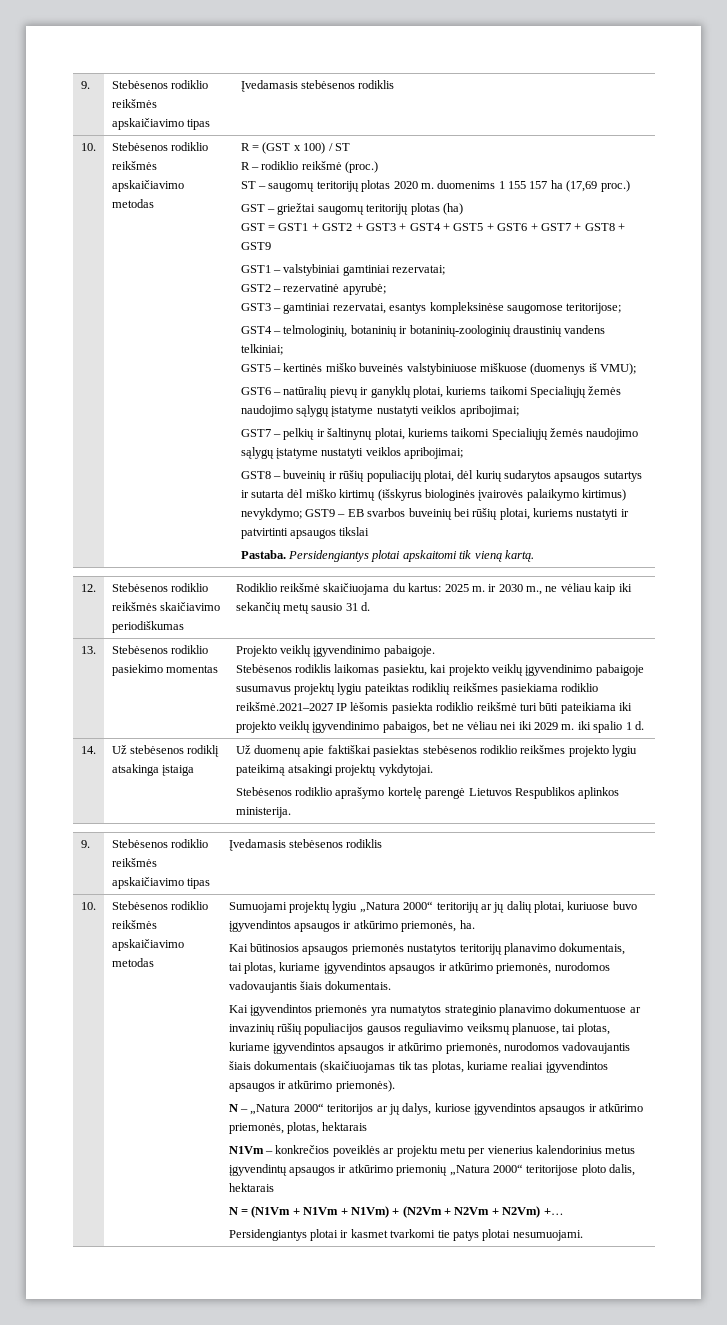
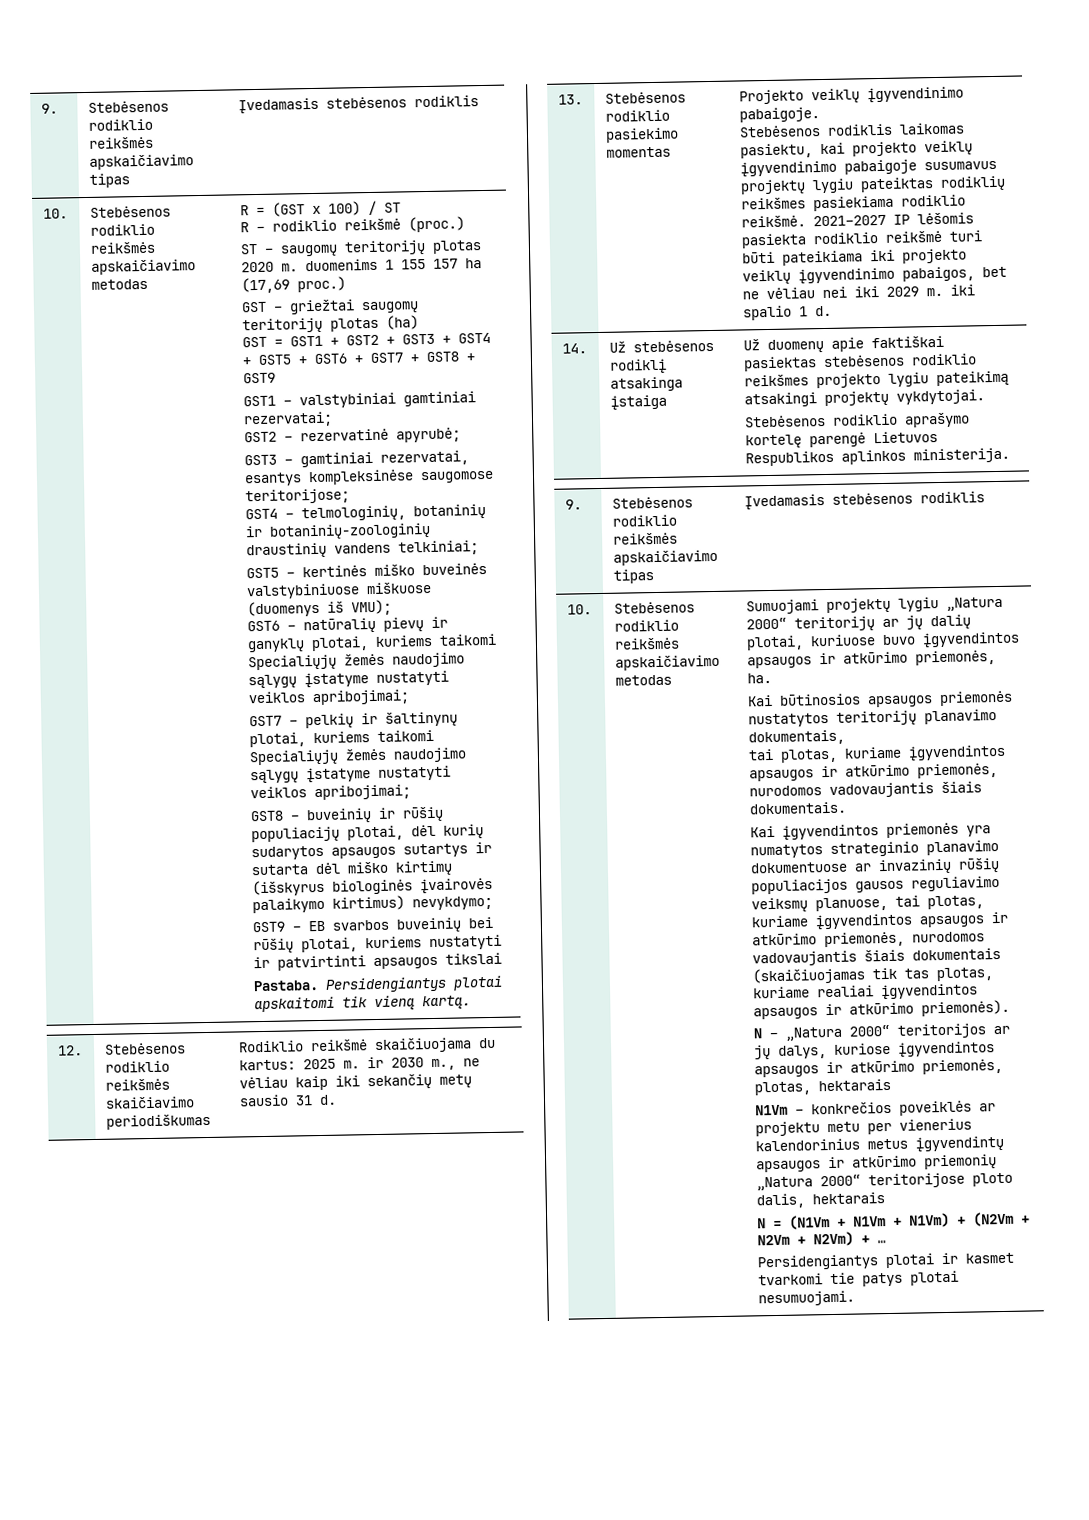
(302, 514) none -> (494, 903) //
[235,702,333,711] reikšmė.2021–2027 -> [741,214,887,228] reikšmė. 2021–2027
[543,1208,564,1215] +… -> [861,1235,887,1244] + …

